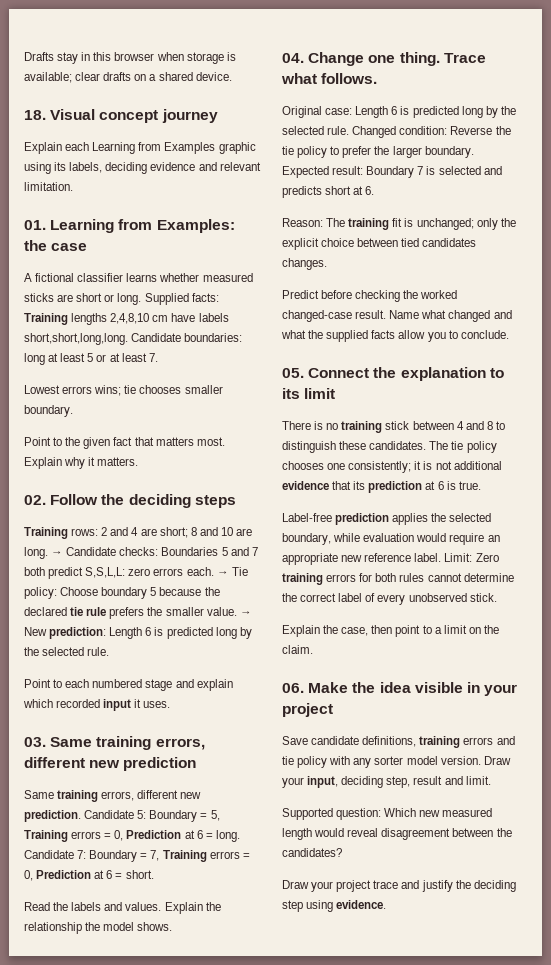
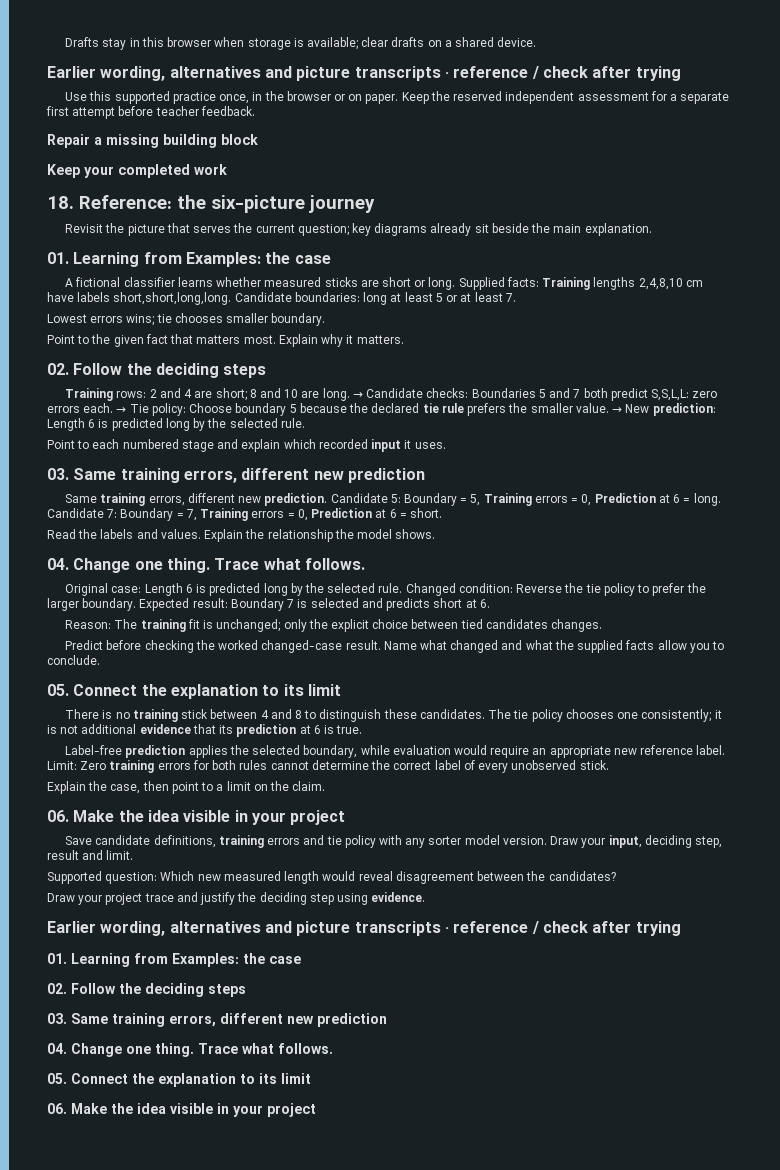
[24,109,218,123] [24,142,256,154] [24,162,261,174] [24,182,73,191] 18. Visual concept journey // Explain each Learning from Examples graphic using its labels, deciding evidence and relevant limitation. -> [47,66,681,81] [65,91,730,104] [46,106,255,119] [47,134,258,148] [47,164,227,178] [47,195,375,213] [65,223,652,236] Earlier wording, alternatives and picture transcripts · reference / check after trying // Use this supported practice once, in the browser or on paper. Keep the reserved independent assessment for a separate first attempt before teacher feedback. // Repair a missing building block // Keep your completed work // 18. Reference: the six-picture journey // Revisit the picture that serves the current question; key diagrams already sit beside the main explanation.
(387, 904) none -> [47,921,681,936] [47,953,301,967] [47,983,246,997] [47,1013,387,1027] [47,1043,333,1057] [47,1073,311,1087] [47,1103,316,1117] // Earlier wording, alternatives and picture transcripts · reference / check after trying // 01. Learning from Examples: the case // 02. Follow the deciding steps // 03. Same training errors, different new prediction // 04. Change one thing. Trace what follows. // 05. Connect the explanation to its limit // 06. Make the idea visible in your project

